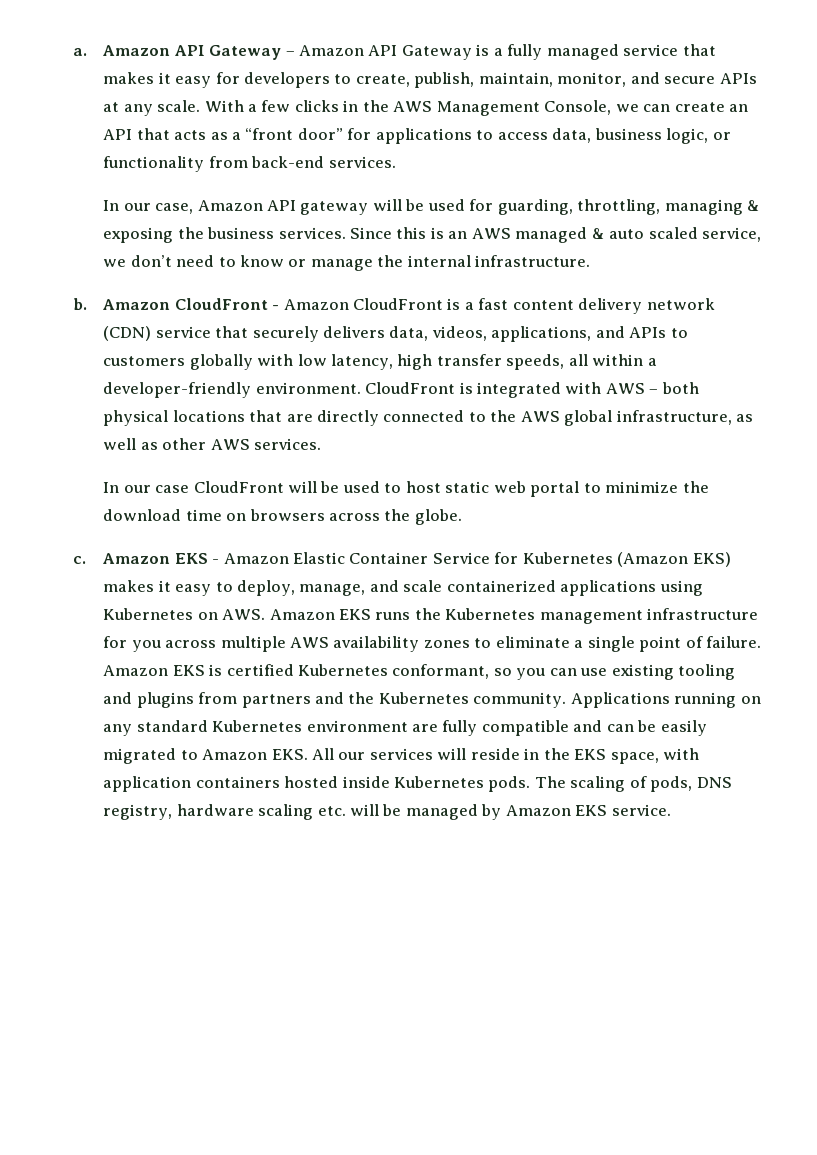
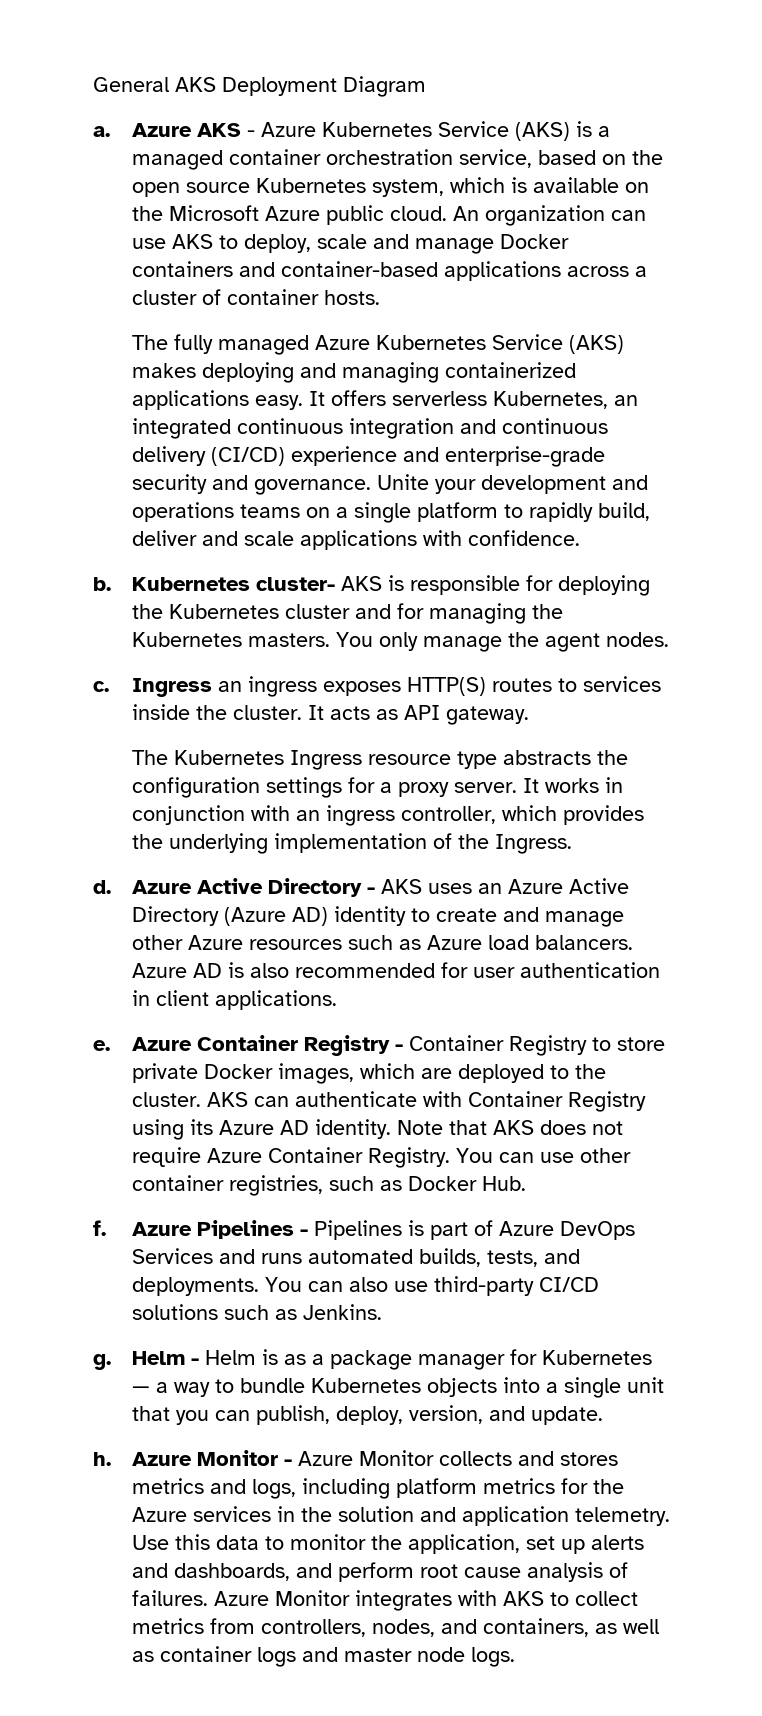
[73,44,716,60] [103,72,757,88] [103,100,748,116] [103,128,731,144] [103,156,396,172] [103,199,761,215] [103,227,762,243] [103,255,591,271] [73,298,715,314] [103,326,688,342] [103,354,657,370] [103,382,699,398] [103,410,754,426] [103,438,321,450] [103,481,709,497] [103,509,462,525] [73,552,731,567] [103,580,703,596] [103,608,759,624] [103,636,762,652] [103,664,736,680] [103,692,761,708] [103,720,707,736] [103,748,700,764] [103,776,732,792] [103,804,671,820] a. Amazon API Gateway – Amazon API Gateway is a fully managed service that makes it easy for developers to create, publish, maintain, monitor, and secure APIs at any scale. With a few clicks in the AWS Management Console, we can create an API that acts as a “front door” for applications to access data, business logic, or functionality from back-end services. // In our case, Amazon API gateway will be used for guarding, throttling, managing & exposing the business services. Since this is an AWS managed & auto scaled service, we don’t need to know or manage the internal infrastructure. // b. Amazon CloudFront - Amazon CloudFront is a fast content delivery network (CDN) service that securely delivers data, videos, applications, and APIs to customers globally with low latency, high transfer speeds, all within a developer-friendly environment. CloudFront is integrated with AWS – both physical locations that are directly connected to the AWS global infrastructure, as well as other AWS services. // In our case CloudFront will be used to host static web portal to minimize the download time on browsers across the globe. // c. Amazon EKS - Amazon Elastic Container Service for Kubernetes (Amazon EKS) makes it easy to deploy, manage, and scale containerized applications using Kubernetes on AWS. Amazon EKS runs the Kubernetes management infrastructure for you across multiple AWS availability zones to eliminate a single point of failure. Amazon EKS is certified Kubernetes conformant, so you can use existing tooling and plugins from partners and the Kubernetes community. Applications running on any standard Kubernetes environment are fully compatible and can be easily migrated to Amazon EKS. All our services will reside in the EKS space, with application containers hosted inside Kubernetes pods. The scaling of pods, DNS registry, hardware scaling etc. will be managed by Amazon EKS service. -> [92,76,426,97] [92,121,611,141] [132,149,664,170] [132,177,650,197] [132,205,647,226] [132,234,570,254] [132,261,648,281] [132,289,381,305] [132,334,625,355] [132,362,577,383] [132,390,639,410] [132,418,609,439] [132,446,606,467] [132,474,649,495] [132,502,651,523] [132,530,581,550] [92,575,651,596] [132,603,564,624] [132,632,670,652] [92,676,662,697] [132,704,530,725] [132,750,629,770] [132,777,624,798] [132,805,645,826] [132,833,573,854] [92,878,630,897] [132,906,625,927] [132,935,634,950] [132,962,661,978] [132,990,338,1010] [92,1035,666,1056] [132,1063,607,1084] [132,1091,647,1112] [132,1119,624,1140] [132,1147,632,1168] [132,1175,527,1196] [92,1220,636,1240] [132,1248,581,1267] [132,1276,600,1296] [132,1304,383,1320] [92,1349,653,1370] [132,1377,665,1398] [132,1405,604,1425] [92,1450,619,1466] [132,1478,625,1499] [132,1506,671,1526] [132,1534,645,1554] [132,1562,629,1582] [132,1590,639,1611] [132,1618,660,1637] [132,1646,516,1667] General AKS Deployment Diagram // a. Azure AKS - Azure Kubernetes Service (AKS) is a managed container orchestration service, based on the open source Kubernetes system, which is available on the Microsoft Azure public cloud. An organization can use AKS to deploy, scale and manage Docker containers and container-based applications across a cluster of container hosts. // The fully managed Azure Kubernetes Service (AKS) makes deploying and managing containerized applications easy. It offers serverless Kubernetes, an integrated continuous integration and continuous delivery (CI/CD) experience and enterprise-grade security and governance. Unite your development and operations teams on a single platform to rapidly build, deliver and scale applications with confidence. // b. Kubernetes cluster- AKS is responsible for deploying the Kubernetes cluster and for managing the Kubernetes masters. You only manage the agent nodes. // c. Ingress an ingress exposes HTTP(S) routes to services inside the cluster. It acts as API gateway. // The Kubernetes Ingress resource type abstracts the configuration settings for a proxy server. It works in conjunction with an ingress controller, which provides the underlying implementation of the Ingress. // d. Azure Active Directory - AKS uses an Azure Active Directory (Azure AD) identity to create and manage other Azure resources such as Azure load balancers. Azure AD is also recommended for user authentication in client applications. // e. Azure Container Registry - Container Registry to store private Docker images, which are deployed to the cluster. AKS can authenticate with Container Registry using its Azure AD identity. Note that AKS does not require Azure Container Registry. You can use other container registries, such as Docker Hub. // f. Azure Pipelines - Pipelines is part of Azure DevOps Services and runs automated builds, tests, and deployments. You can also use third-party CI/CD solutions such as Jenkins. // g. Helm - Helm is as a package manager for Kubernetes — a way to bundle Kubernetes objects into a single unit that you can publish, deploy, version, and update. // h. Azure Monitor - Azure Monitor collects and stores metrics and logs, including platform metrics for the Azure services in the solution and application telemetry. Use this data to monitor the application, set up alerts and dashboards, and perform root cause analysis of failures. Azure Monitor integrates with AKS to collect metrics from controllers, nodes, and containers, as well as container logs and master node logs.

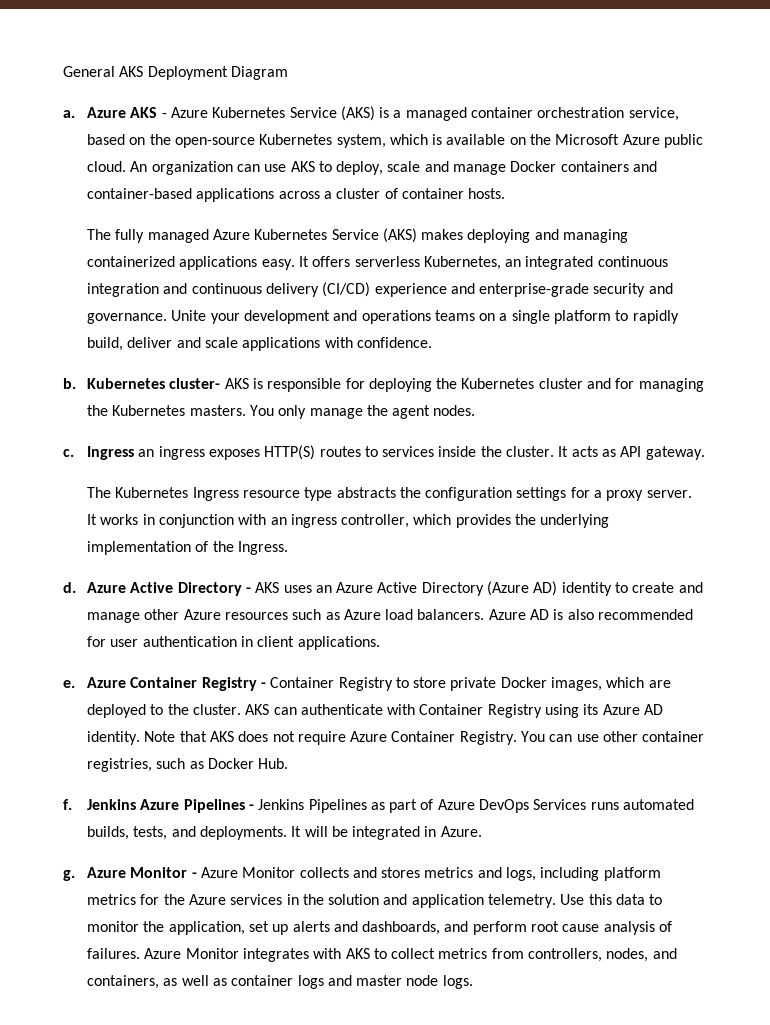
[132,182,251,197] open source -> [174,137,255,148] open-source
(106, 1228) none -> [86,799,136,810] Jenkins
[314,1220,425,1240] Pipelines is -> [258,799,385,813] Jenkins Pipelines as
[219,1249,256,1264] and -> (587, 804) none
[265,1276,600,1296] [132,1304,383,1320] [92,1349,653,1370] [132,1377,665,1398] [132,1405,604,1425] [92,1452,111,1466] You can also use third-party CI/CD solutions such as Jenkins. // g. Helm - Helm is as a package manager for Kubernetes — a way to bundle Kubernetes objects into a single unit that you can publish, deploy, version, and update. // h. -> [291,826,482,840] [62,870,75,881] It will be integrated in Azure. // g.

